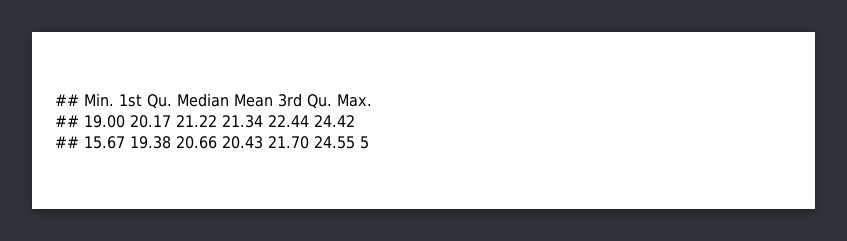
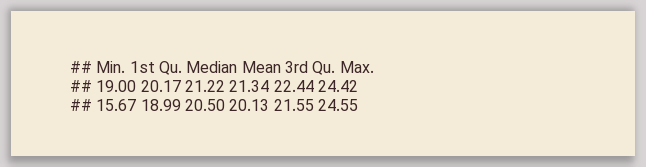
[130,136,369,149] 19.38 20.66 20.43 21.70 24.55 5 -> [140,99,358,111] 18.99 20.50 20.13 21.55 24.55

